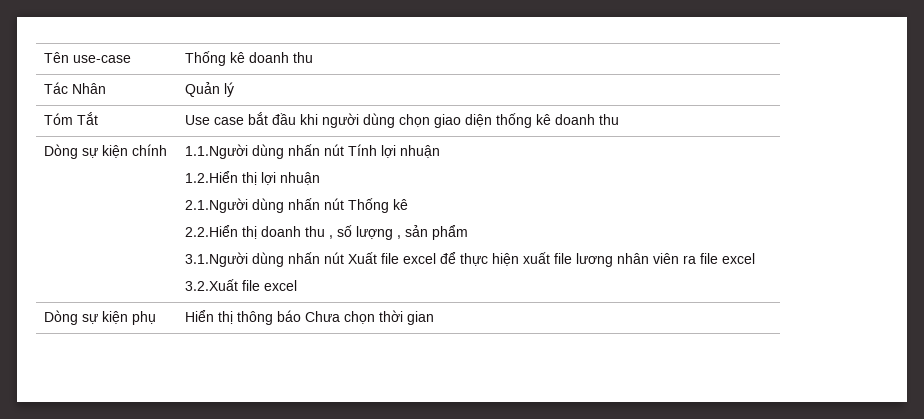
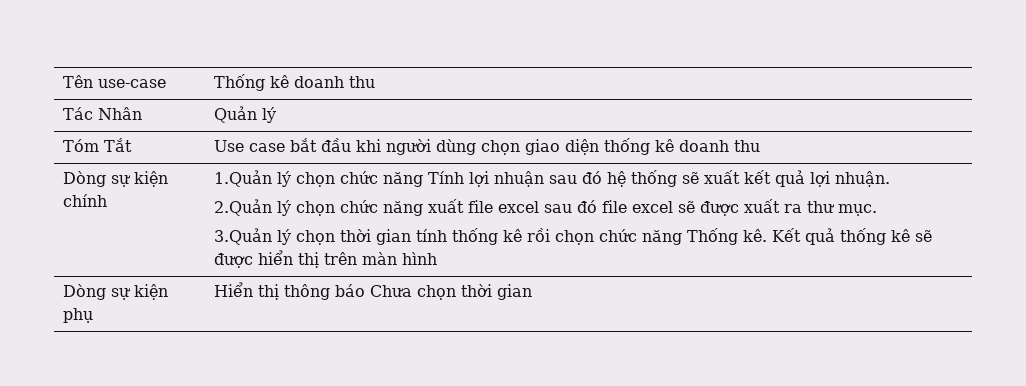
[184,144,440,159] [184,171,320,185] [184,198,408,213] [184,225,468,240] [184,252,755,267] [184,279,297,291] 1.1.Người dùng nhấn nút Tính lợi nhuận // 1.2.Hiển thị lợi nhuận // 2.1.Người dùng nhấn nút Thống kê // 2.2.Hiển thị doanh thu , số lượng , sản phẩm // 3.1.Người dùng nhấn nút Xuất file excel để thực hiện xuất file lương nhân viên ra file excel // 3.2.Xuất file excel -> [213,170,890,187] [213,199,877,216] [213,228,932,245] [213,250,437,268] 1.Quản lý chọn chức năng Tính lợi nhuận sau đó hệ thống sẽ xuất kết quả lợi nhuận. // 2.Quản lý chọn chức năng xuất file excel sau đó file excel sẽ được xuất ra thư mục. // 3.Quản lý chọn thời gian tính thống kê rồi chọn chức năng Thống kê. Kết quả thống kê sẽ được hiển thị trên màn hình

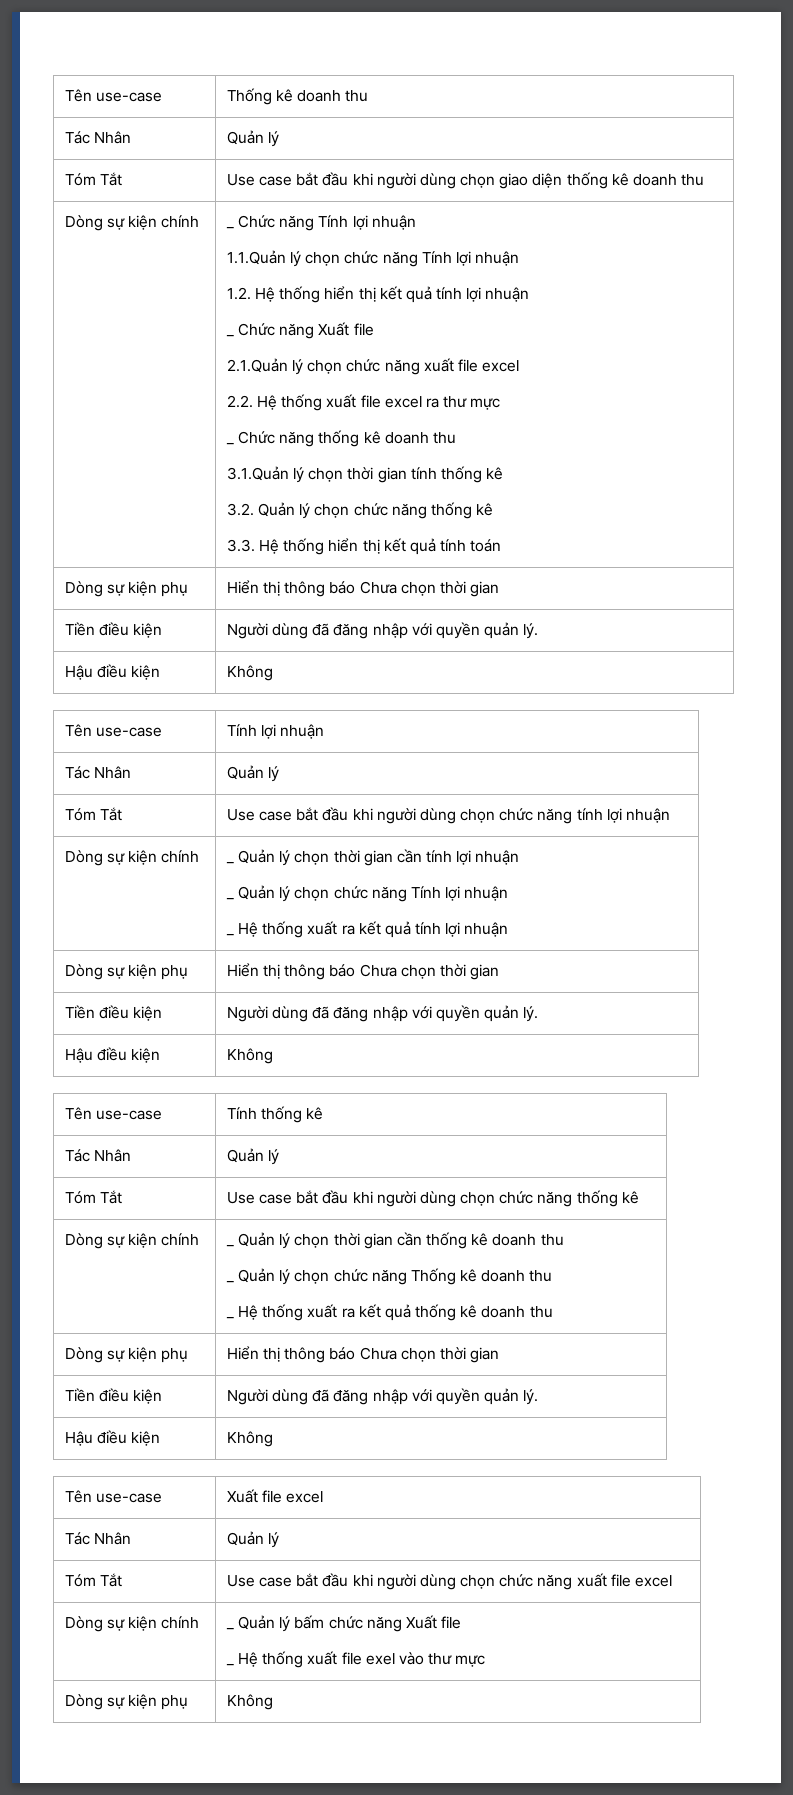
[213,170,890,187] [213,199,272,216] 1.Quản lý chọn chức năng Tính lợi nhuận sau đó hệ thống sẽ xuất kết quả lợi nhuận. // 2.Quản -> [225,215,416,231] [226,250,520,267] [226,286,530,303] [225,322,374,339] [226,358,288,373] _ Chức năng Tính lợi nhuận // 1.1.Quản lý chọn chức năng Tính lợi nhuận // 1.2. Hệ thống hiển thị kết quả tính lợi nhuận // _ Chức năng Xuất file // 2.1.Quản
[543,199,877,216] [213,228,272,245] sau đó file excel sẽ được xuất ra thư mục. // 3.Quản -> [226,394,501,411] [225,430,456,447] [226,466,289,481] // 2.2. Hệ thống xuất file excel ra thư mực // _ Chức năng thống kê doanh thu // 3.1.Quản
[526,228,932,245] [213,250,437,268] rồi chọn chức năng Thống kê. Kết quả thống kê sẽ được hiển thị trên màn hình -> [226,502,494,519] [226,538,502,555] // 3.2. Quản lý chọn chức năng thống kê // 3.3. Hệ thống hiển thị kết quả tính toán
(532, 292) none -> [64,622,163,638] [226,622,539,639] [64,664,161,680] [226,665,273,681] [64,724,162,737] [226,724,325,739] [64,766,131,779] [226,765,279,782] [64,807,122,821] [226,807,671,824] [64,850,200,866] [225,849,520,866] [225,885,509,902] [225,921,509,938] [64,964,189,980] [226,963,500,980] [64,1005,163,1021] [226,1005,539,1022] [64,1047,161,1063] [226,1048,273,1064] [64,1107,162,1120] [226,1106,324,1123] [64,1149,131,1162] [226,1148,279,1165] [64,1190,122,1204] [226,1190,639,1207] [64,1233,200,1249] [225,1232,564,1249] [225,1268,553,1285] [225,1304,553,1321] [64,1347,189,1363] [226,1346,500,1363] [64,1388,163,1404] [226,1388,539,1405] [64,1430,161,1446] [226,1431,273,1447] [64,1490,162,1503] [226,1489,324,1503] [64,1532,131,1545] [226,1531,279,1548] [64,1573,122,1587] [226,1573,673,1590] [64,1616,200,1632] [225,1615,462,1632] [225,1651,486,1668] [64,1694,189,1710] [226,1694,273,1710] // Tiền điều kiện | Người dùng đã đăng nhập với quyền quản lý. // Hậu điều kiện | Không // Tên use-case | Tính lợi nhuận // Tác Nhân | Quản lý // Tóm Tắt | Use case bắt đầu khi người dùng chọn chức năng tính lợi nhuận // Dòng sự kiện chính | _ Quản lý chọn thời gian cần tính lợi nhuận // _ Quản lý chọn chức năng Tính lợi nhuận // _ Hệ thống xuất ra kết quả tính lợi nhuận // Dòng sự kiện phụ | Hiển thị thông báo Chưa chọn thời gian // Tiền điều kiện | Người dùng đã đăng nhập với quyền quản lý. // Hậu điều kiện | Không // Tên use-case | Tính thống kê // Tác Nhân | Quản lý // Tóm Tắt | Use case bắt đầu khi người dùng chọn chức năng thống kê // Dòng sự kiện chính | _ Quản lý chọn thời gian cần thống kê doanh thu // _ Quản lý chọn chức năng Thống kê doanh thu // _ Hệ thống xuất ra kết quả thống kê doanh thu // Dòng sự kiện phụ | Hiển thị thông báo Chưa chọn thời gian // Tiền điều kiện | Người dùng đã đăng nhập với quyền quản lý. // Hậu điều kiện | Không // Tên use-case | Xuất file excel // Tác Nhân | Quản lý // Tóm Tắt | Use case bắt đầu khi người dùng chọn chức năng xuất file excel // Dòng sự kiện chính | _ Quản lý bấm chức năng Xuất file // _ Hệ thống xuất file exel vào thư mực // Dòng sự kiện phụ | Không

